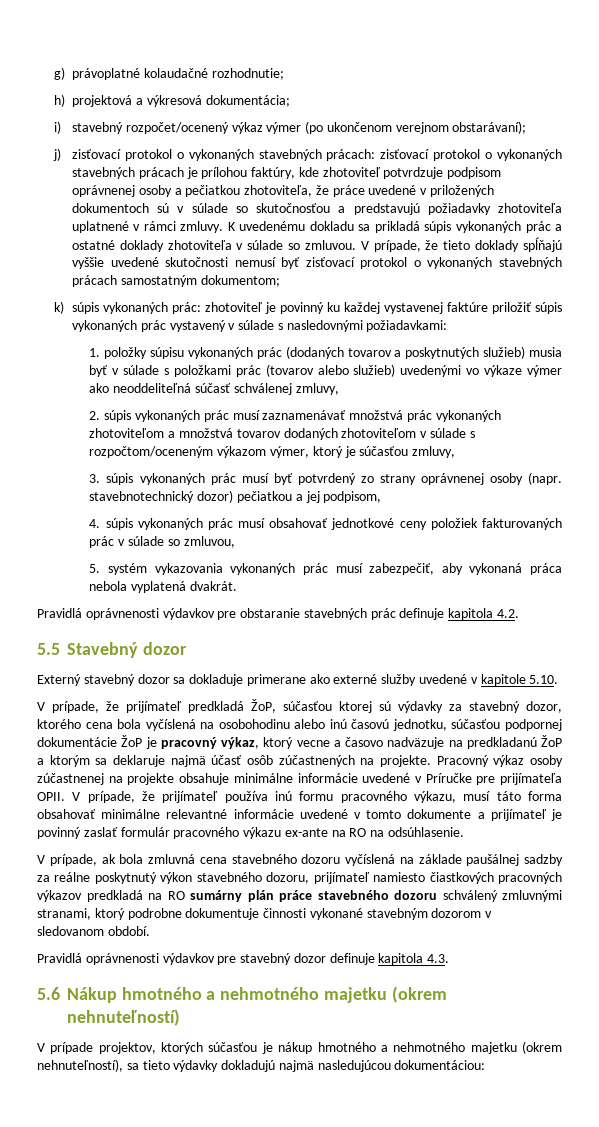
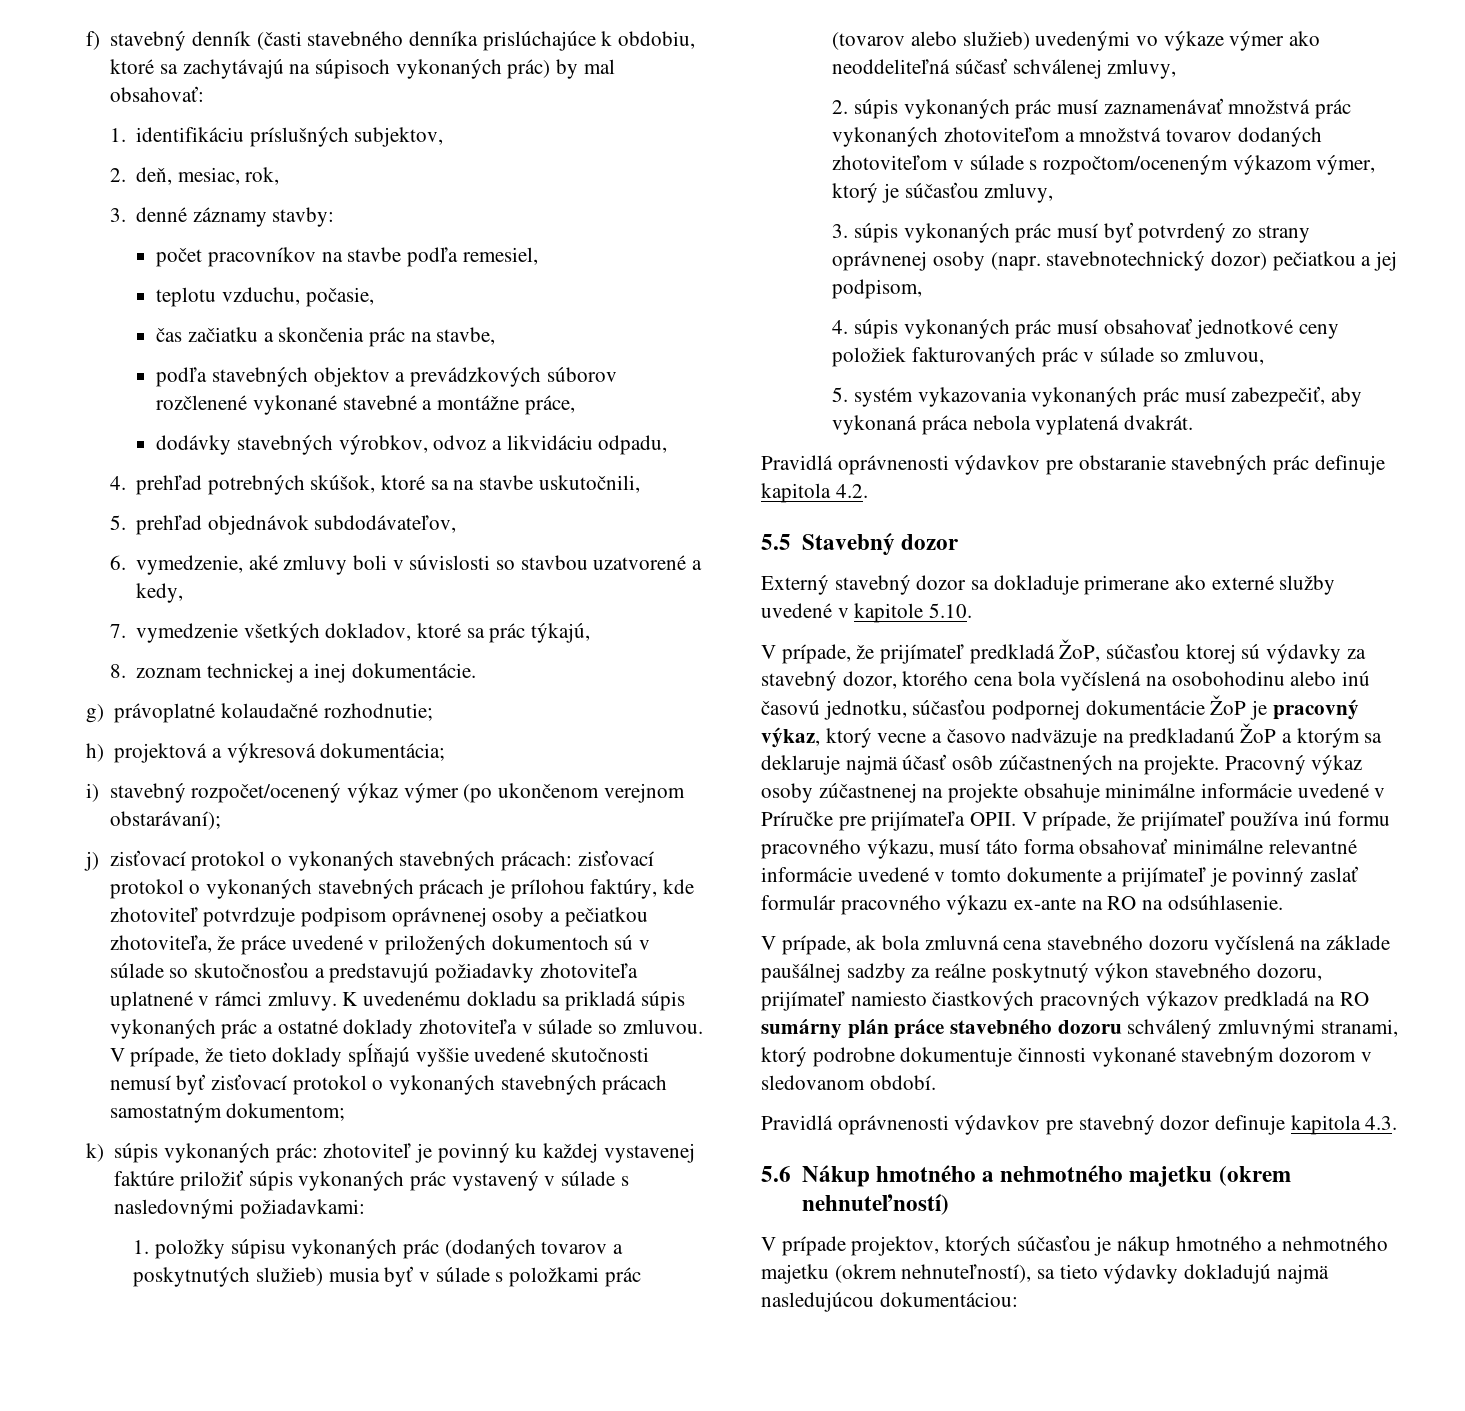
(54, 73) none -> [85,31,695,51] [110,59,615,79] [110,86,205,102] [109,127,444,147] [109,167,280,185] [109,207,335,227] [156,247,538,267] [156,287,374,307] [156,327,496,347] [156,367,617,387] [156,395,575,415] [156,435,668,455] [109,475,640,495] [109,515,457,535] [109,555,703,575] [136,583,184,603] [109,623,591,643] [109,663,476,683] f) stavebný denník (časti stavebného denníka prislúchajúce k obdobiu, ktoré sa zachytávajú na súpisoch vykonaných prác) by mal obsahovať: // 1. identifikáciu príslušných subjektov, // 2. deň, mesiac, rok, // 3. denné záznamy stavby: // počet pracovníkov na stavbe podľa remesiel, // teplotu vzduchu, počasie, // čas začiatku a skončenia prác na stavbe, // podľa stavebných objektov a prevádzkových súborov rozčlenené vykonané stavebné a montážne práce, // dodávky stavebných výrobkov, odvoz a likvidáciu odpadu, // 4. prehľad potrebných skúšok, ktoré sa na stavbe uskutočnili, // 5. prehľad objednávok subdodávateľov, // 6. vymedzenie, aké zmluvy boli v súvislosti so stavbou uzatvorené a kedy, // 7. vymedzenie všetkých dokladov, ktoré sa prác týkajú, // 8. zoznam technickej a inej dokumentácie. //

